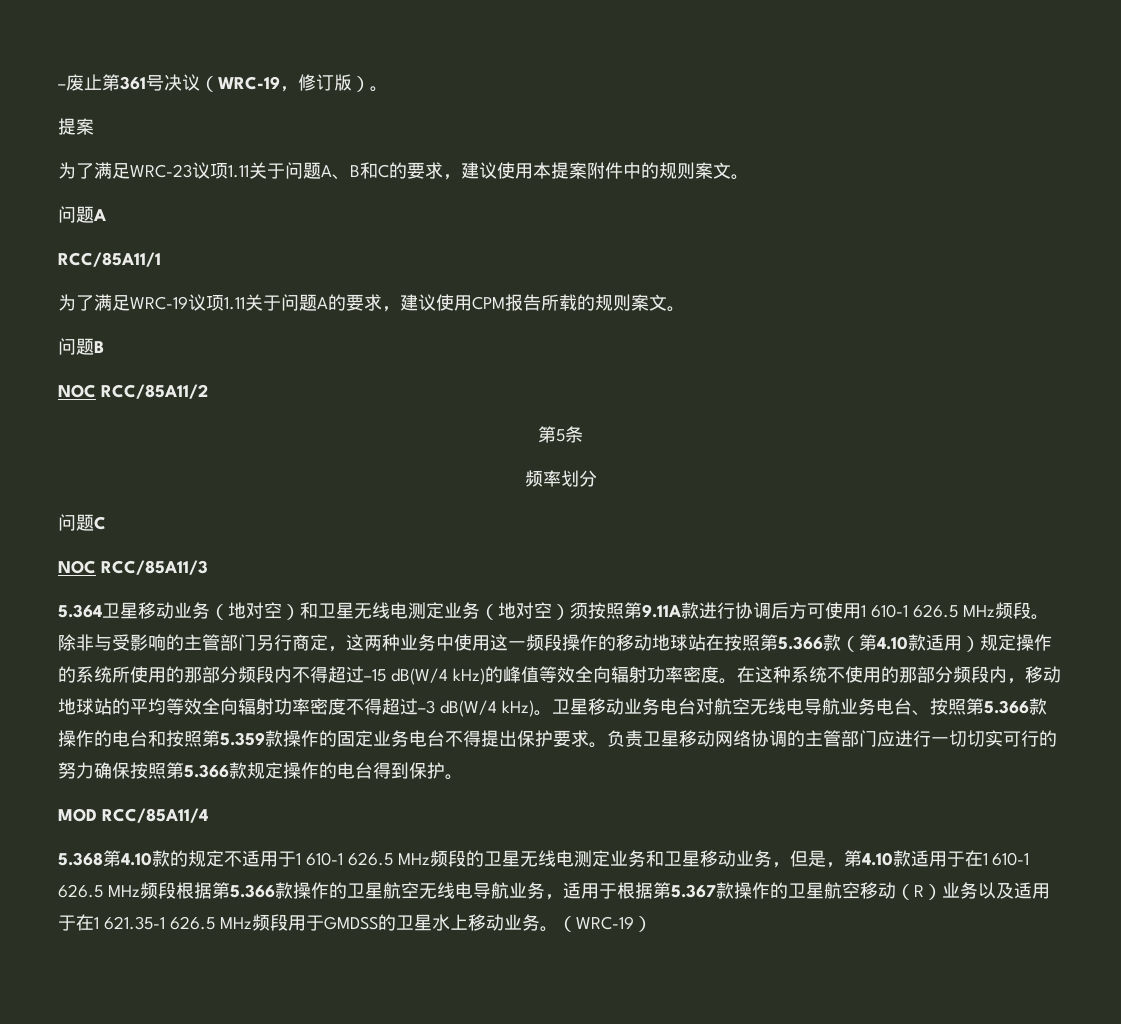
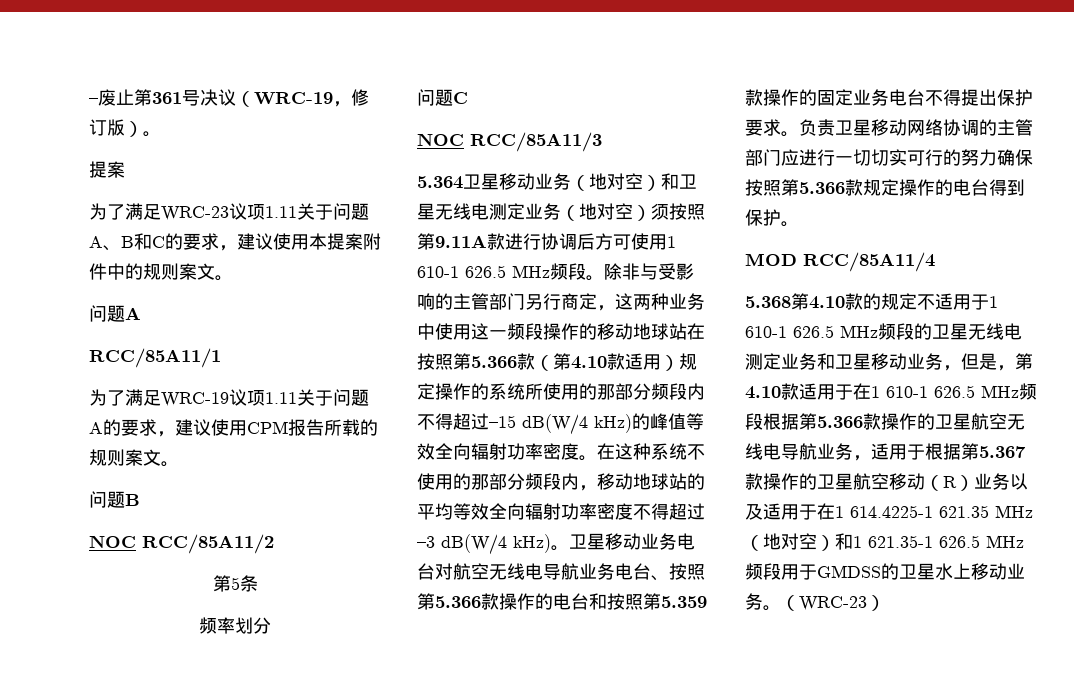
(99, 923) none -> [850,505,1033,518] [745,533,862,551] 614.4225-1 621.35 MHz（地对空）和1
[575,916,634,930] WRC-19 -> [799,596,867,611] WRC-23

